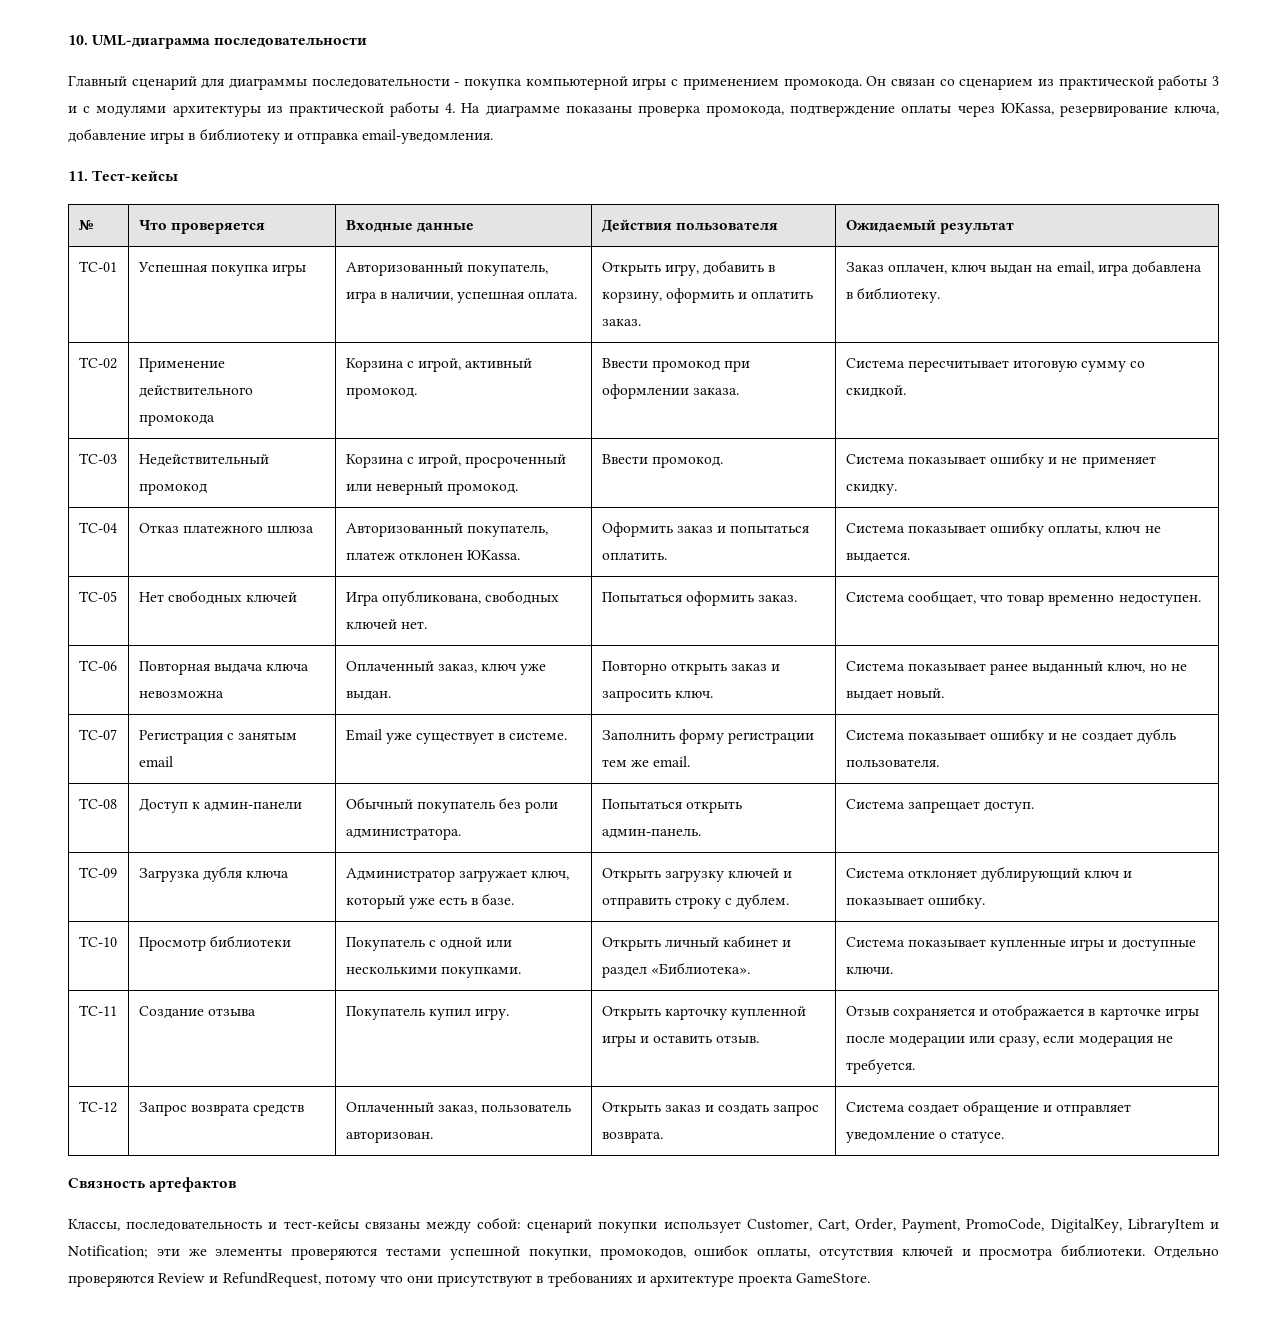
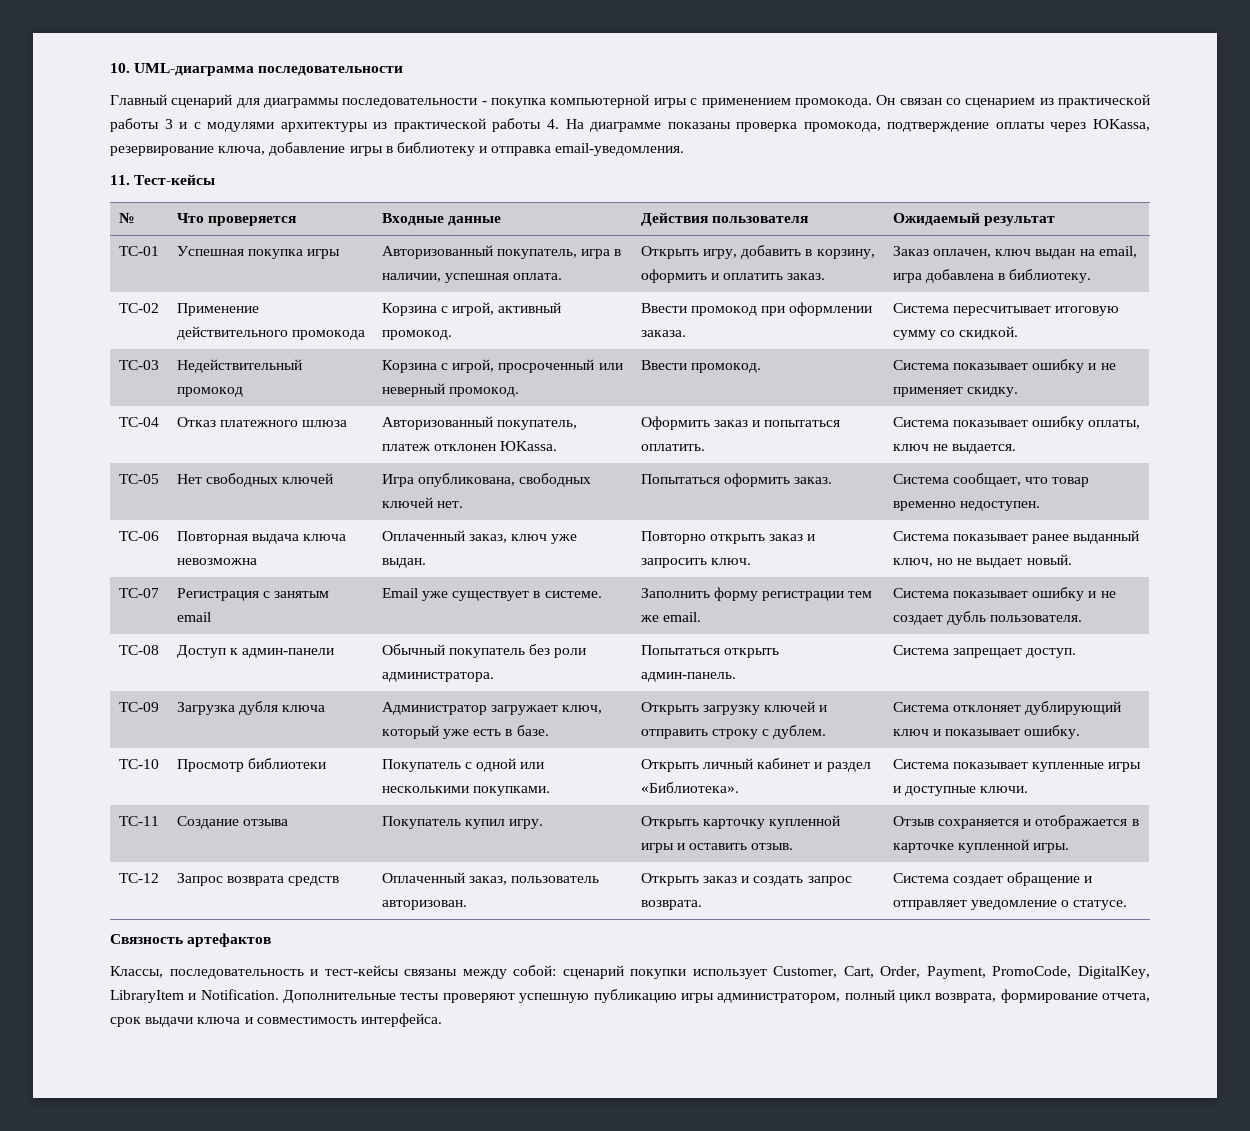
[1164,1008,1199,1020] [845,1035,1173,1047] [845,1058,915,1074] игры после модерации или сразу, если модерация не требуется. -> [958,839,1070,853] купленной игры.
[68,1244,1219,1260] [68,1271,871,1287] Notification; эти же элементы проверяются тестами успешной покупки, промокодов, ошибок оплаты, отсутствия ключей и просмотра библиотеки. Отдельно проверяются Review и RefundRequest, потому что они присутствуют в требованиях и архитектуре проекта GameStore. -> [200,989,1151,1003] [110,1013,442,1027] Notification. Дополнительные тесты проверяют успешную публикацию игры администратором, полный цикл возврата, формирование отчета, срок выдачи ключа и совместимость интерфейса.

